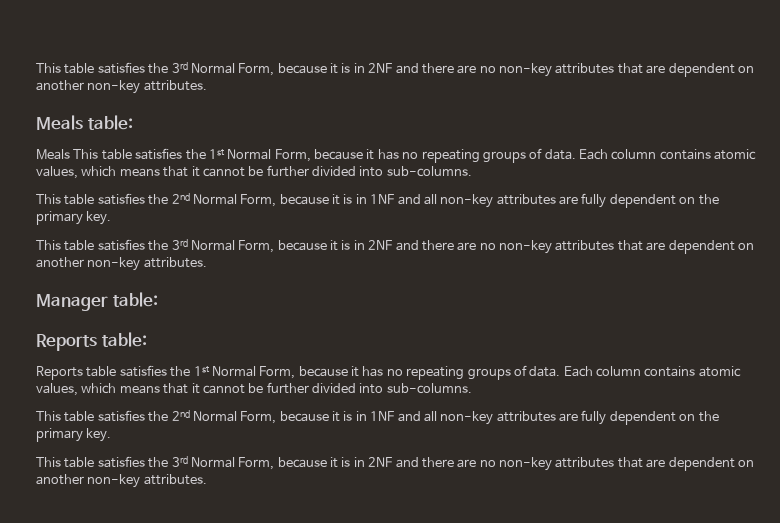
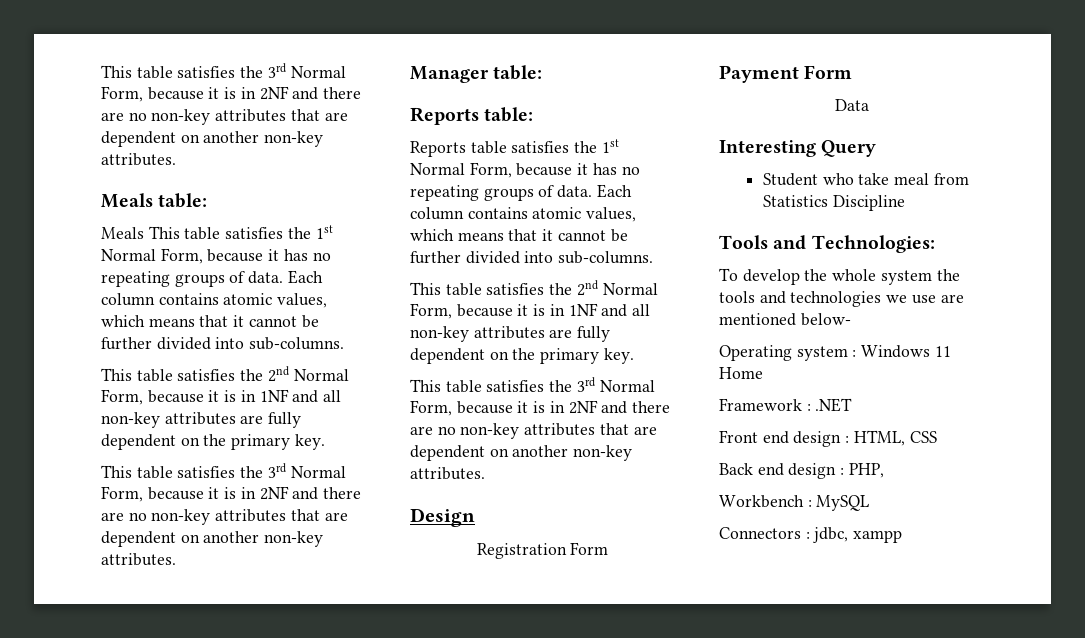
(207, 479) none -> [410,508,475,527] [476,542,609,559] [719,65,853,83] [834,99,869,111] [719,140,877,157] [762,173,969,186] [762,195,905,211] [719,235,935,253] [719,268,960,285] [719,291,964,307] [719,313,851,326] [719,345,951,361] [719,367,763,379] [719,398,853,412] [719,430,937,447] [719,463,884,479] [719,495,870,511] [719,527,903,543] // Design // Registration Form // Payment Form // Data // Interesting Query // Student who take meal from Statistics Discipline // Tools and Technologies: // To develop the whole system the tools and technologies we use are mentioned below- // Operating system : Windows 11 Home // Framework : .NET // Front end design : HTML, CSS // Back end design : PHP, // Workbench : MySQL // Connectors : jdbc, xampp

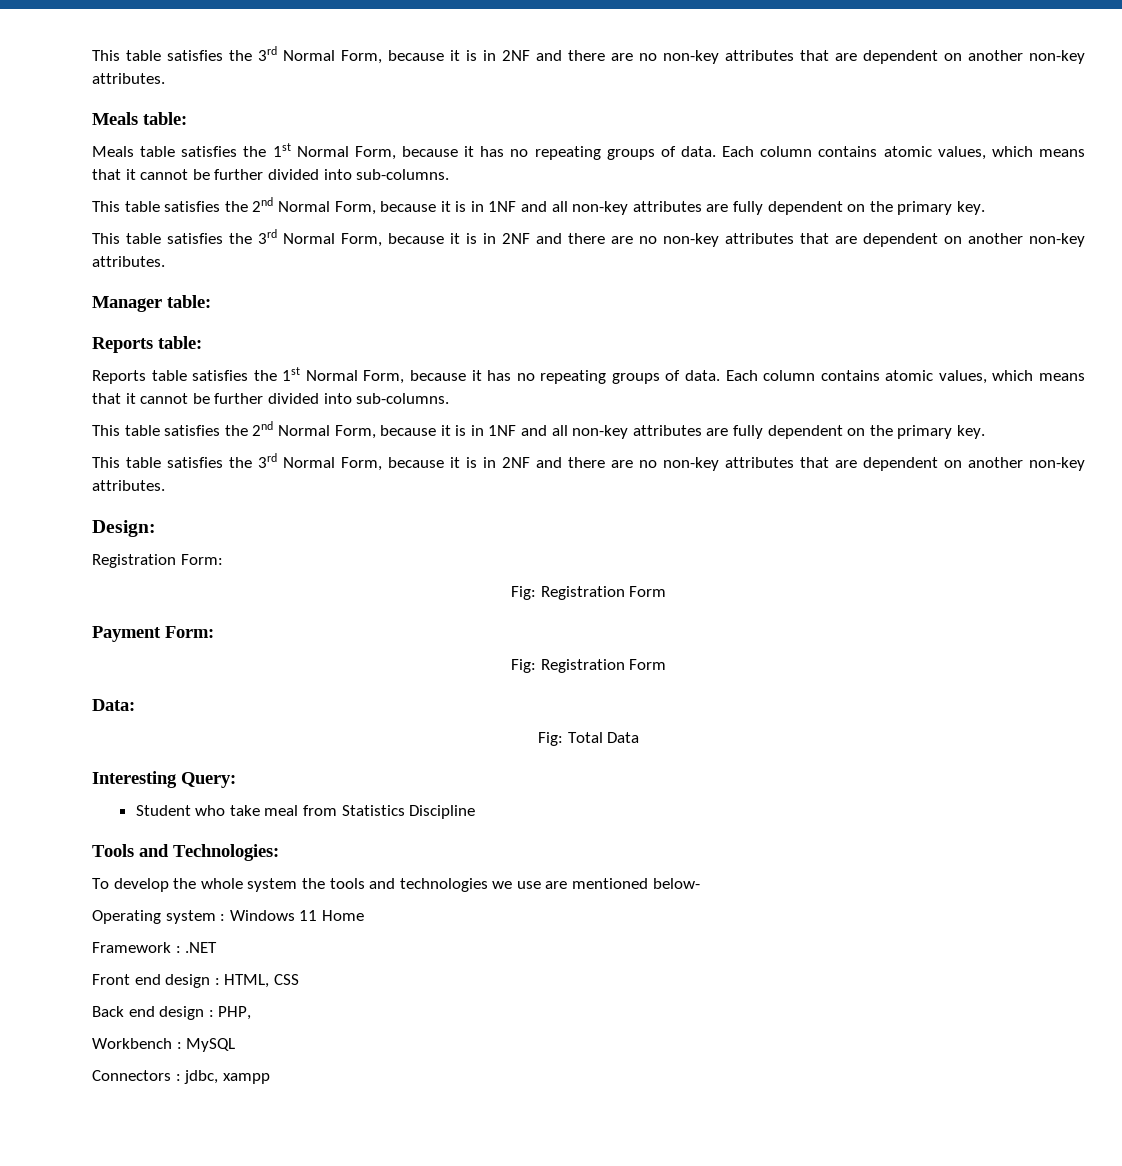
[148,226,180,239] This -> (134, 151) none
[410,508,475,527] [476,543,567,559] Design // Registration -> [92,520,156,537] [92,554,223,568] [510,586,625,600] Design: // Registration Form: // Fig: Registration
[804,65,853,79] Form // -> [165,626,214,638] [510,659,667,673] [92,699,135,711] [537,732,603,746] Form: // Fig: Registration Form // Data: // Fig: Total
[821,140,877,157] Query -> [181,772,236,788] Query:

